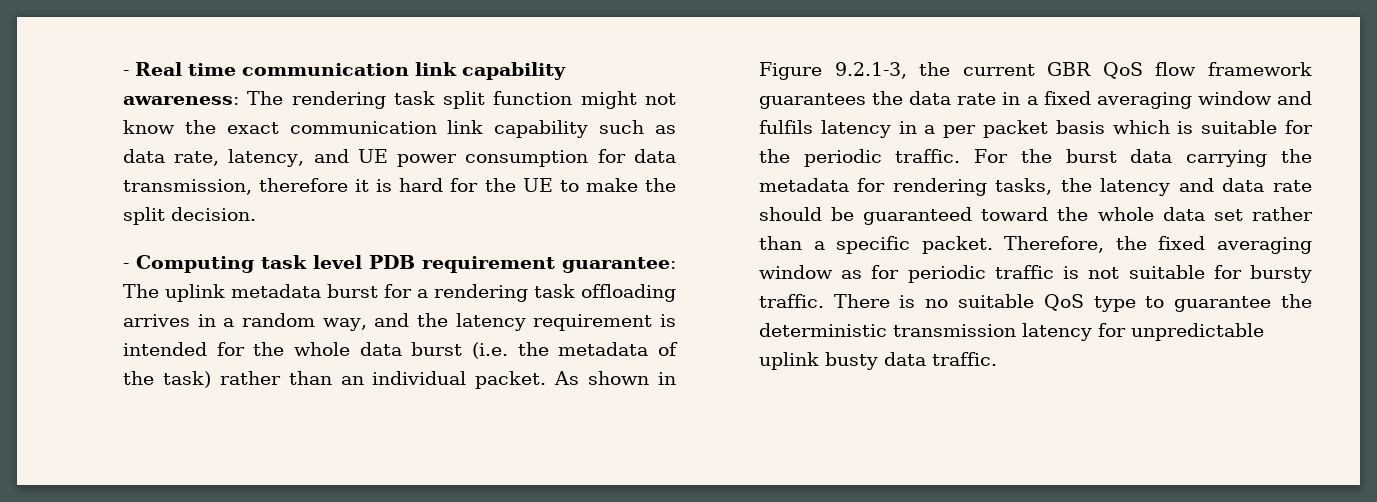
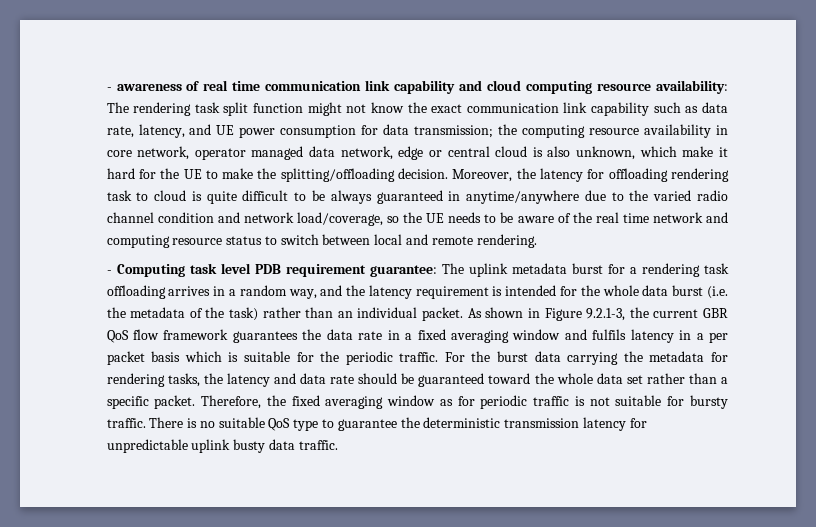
[122,62,182,76] - Real -> [106,80,229,91] - awareness of real
[122,96,239,105] awareness: -> [459,80,729,94] and cloud computing resource availability:
[122,178,393,195] transmission, therefore it is -> [414,124,728,138] [106,146,728,160] transmission; the computing resource availability in core network, operator managed data network, edge or central cloud is also unknown, which make it
[122,207,165,225] split -> [280,168,395,182] splitting/offloading
(256, 214) none -> [452,168,729,182] [106,190,728,204] [106,212,728,226] [106,234,537,248] Moreover, the latency for offloading rendering task to cloud is quite difficult to be always guaranteed in anytime/anywhere due to the varied radio channel condition and network load/coverage, so the UE needs to be aware of the real time network and computing resource status to switch between local and remote rendering.

